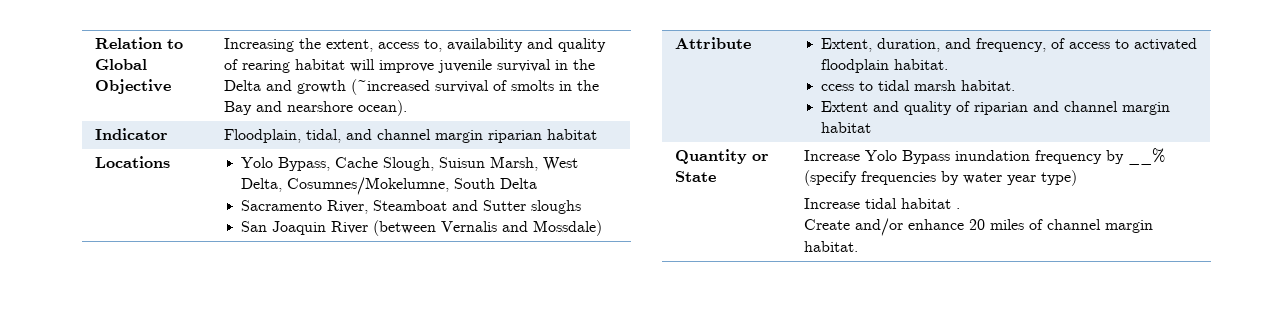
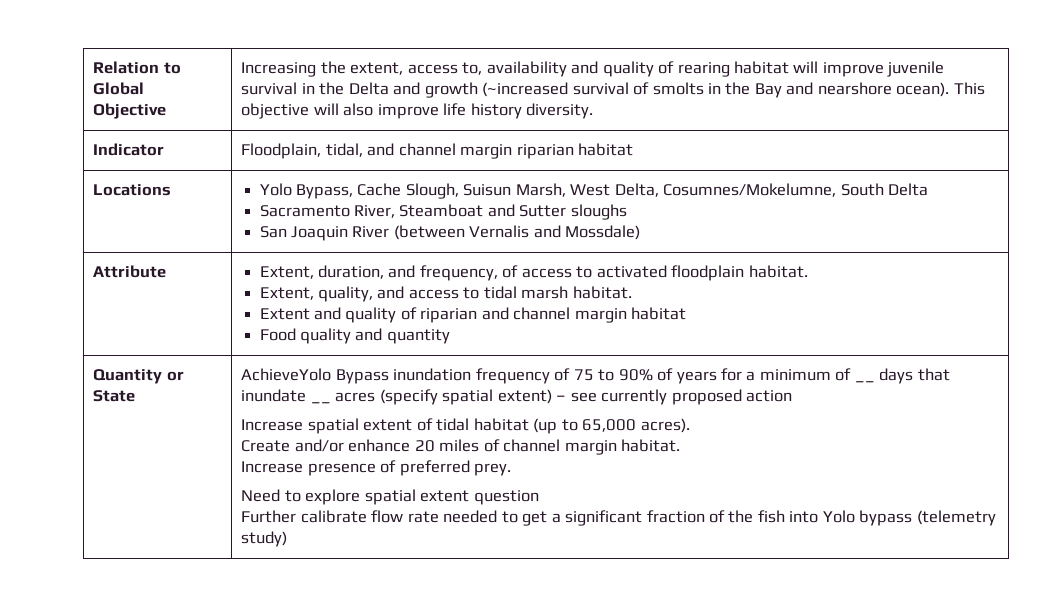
(407, 108) none -> [953,82,985,95] [241,103,594,119] This objective will also improve life history diversity.
[821,84,855,91] ccess -> [259,286,459,302] Extent, quality, and access
(872, 127) none -> [259,328,450,344] // Food quality and quantity
[803,150,897,161] Increase Yolo -> [241,368,332,381] AchieveYolo
[1105,148,1165,165] [803,170,1077,186] [803,198,960,209] by __% (specify frequencies by water year type) // Increase tidal habitat . -> [554,368,950,384] [241,389,792,405] [241,418,690,434] of 75 to 90% of years for a minimum of __ days that inundate __ acres (specify spatial extent) – see currently proposed action // Increase spatial extent of tidal habitat (up to 65,000 acres).
(858, 246) none -> [241,460,512,476] [241,489,539,505] [241,510,996,526] [241,531,288,547] // Increase presence of preferred prey. // Need to explore spatial extent question // Further calibrate flow rate needed to get a significant fraction of the fish into Yolo bypass (telemetry study)

